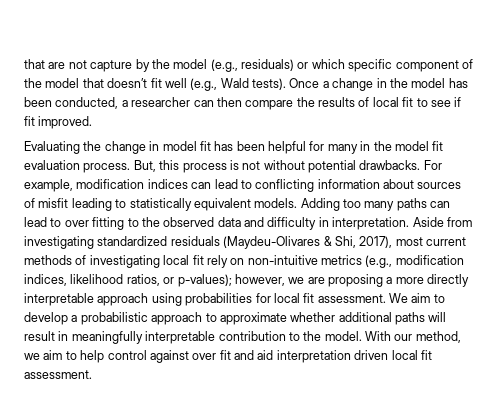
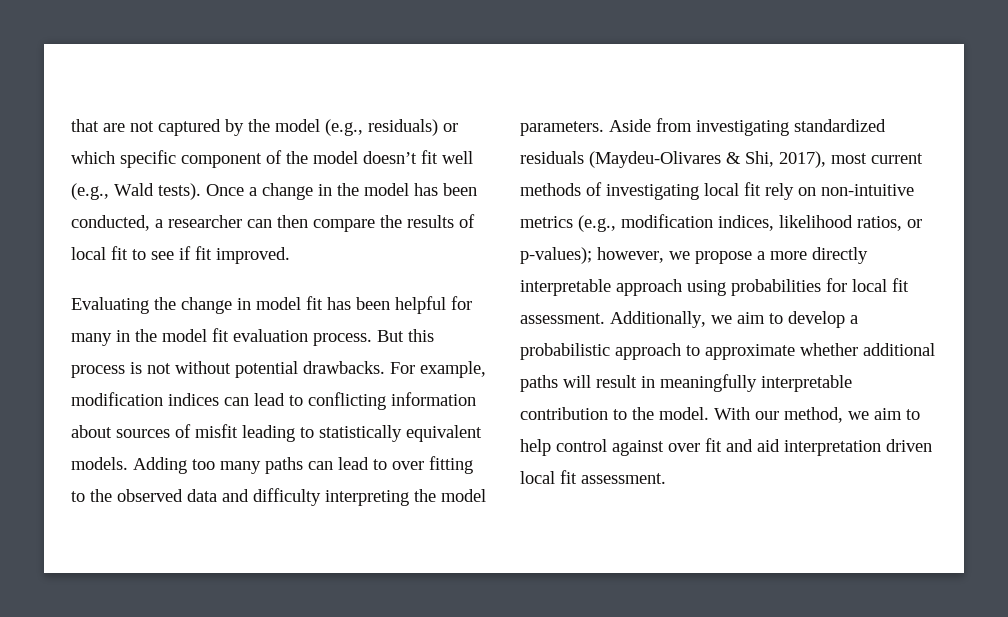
[90,60,133,72] capture -> [158,119,221,136] captured
[82,78,104,88] that -> (358, 157) none
[133,160,156,172] But, -> [377,330,404,342] But
[318,217,410,230] in interpretation. -> [325,489,486,506] [520,121,604,136] interpreting the model parameters.
[307,274,383,287] are proposing -> [695,251,752,264] propose
[389,293,408,303] We -> [610,311,732,328] Additionally, we

